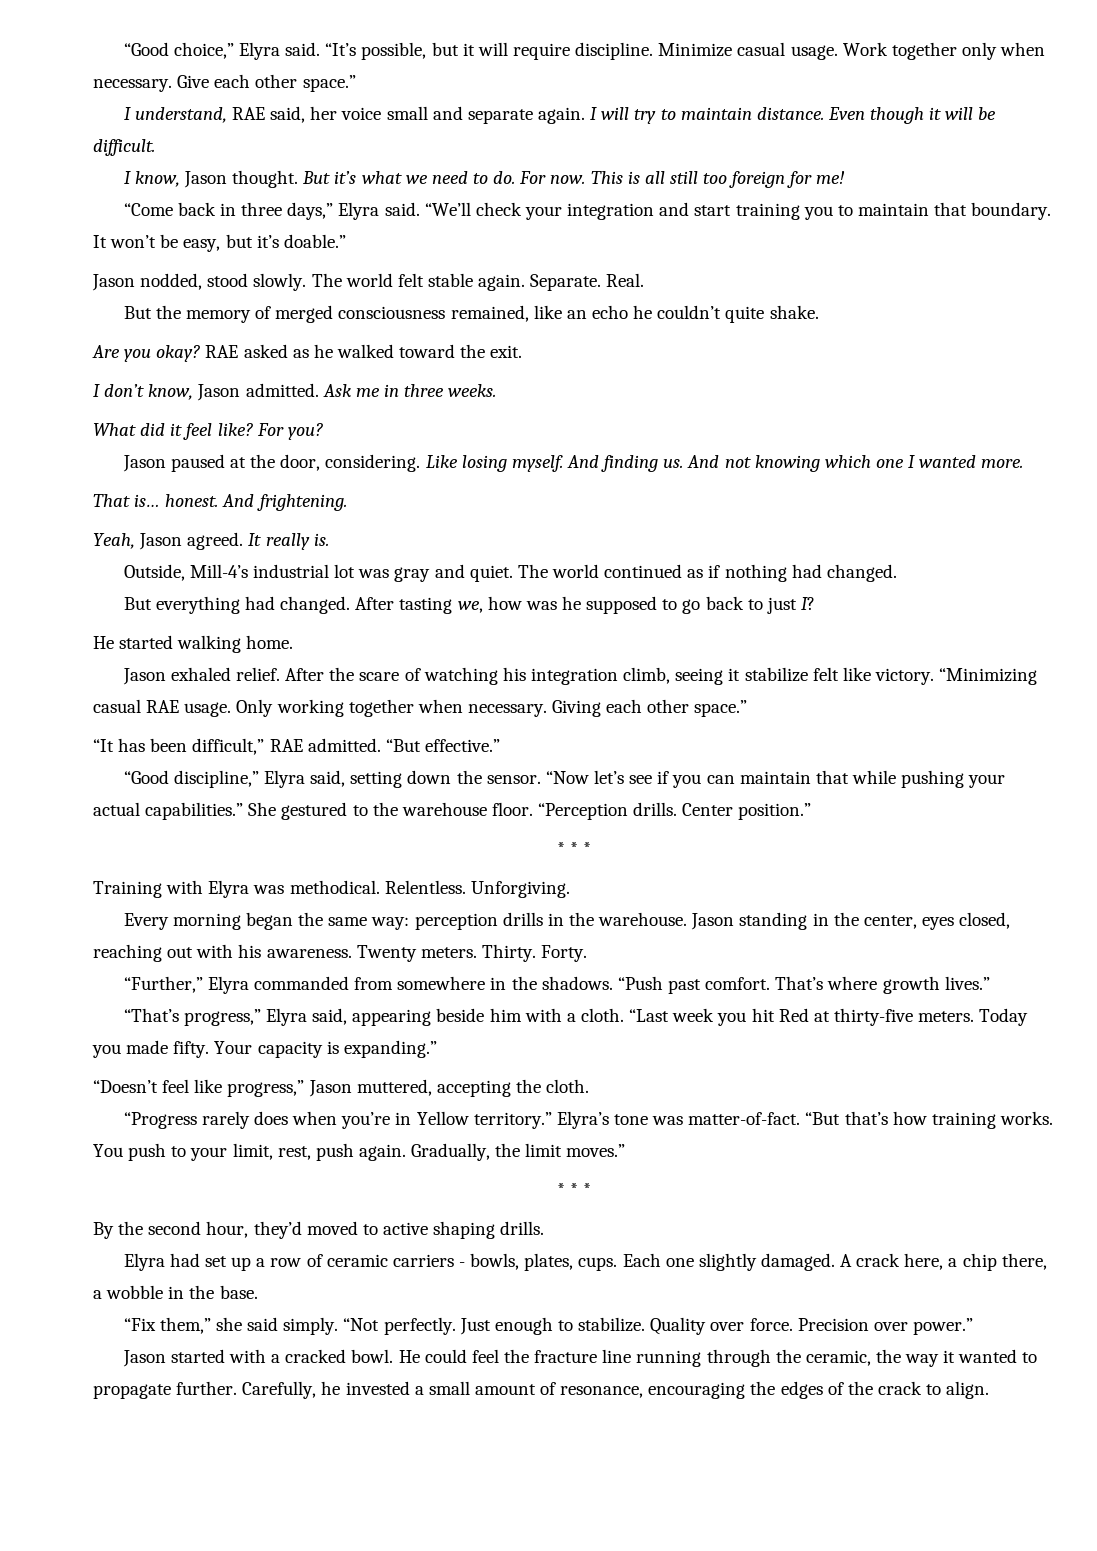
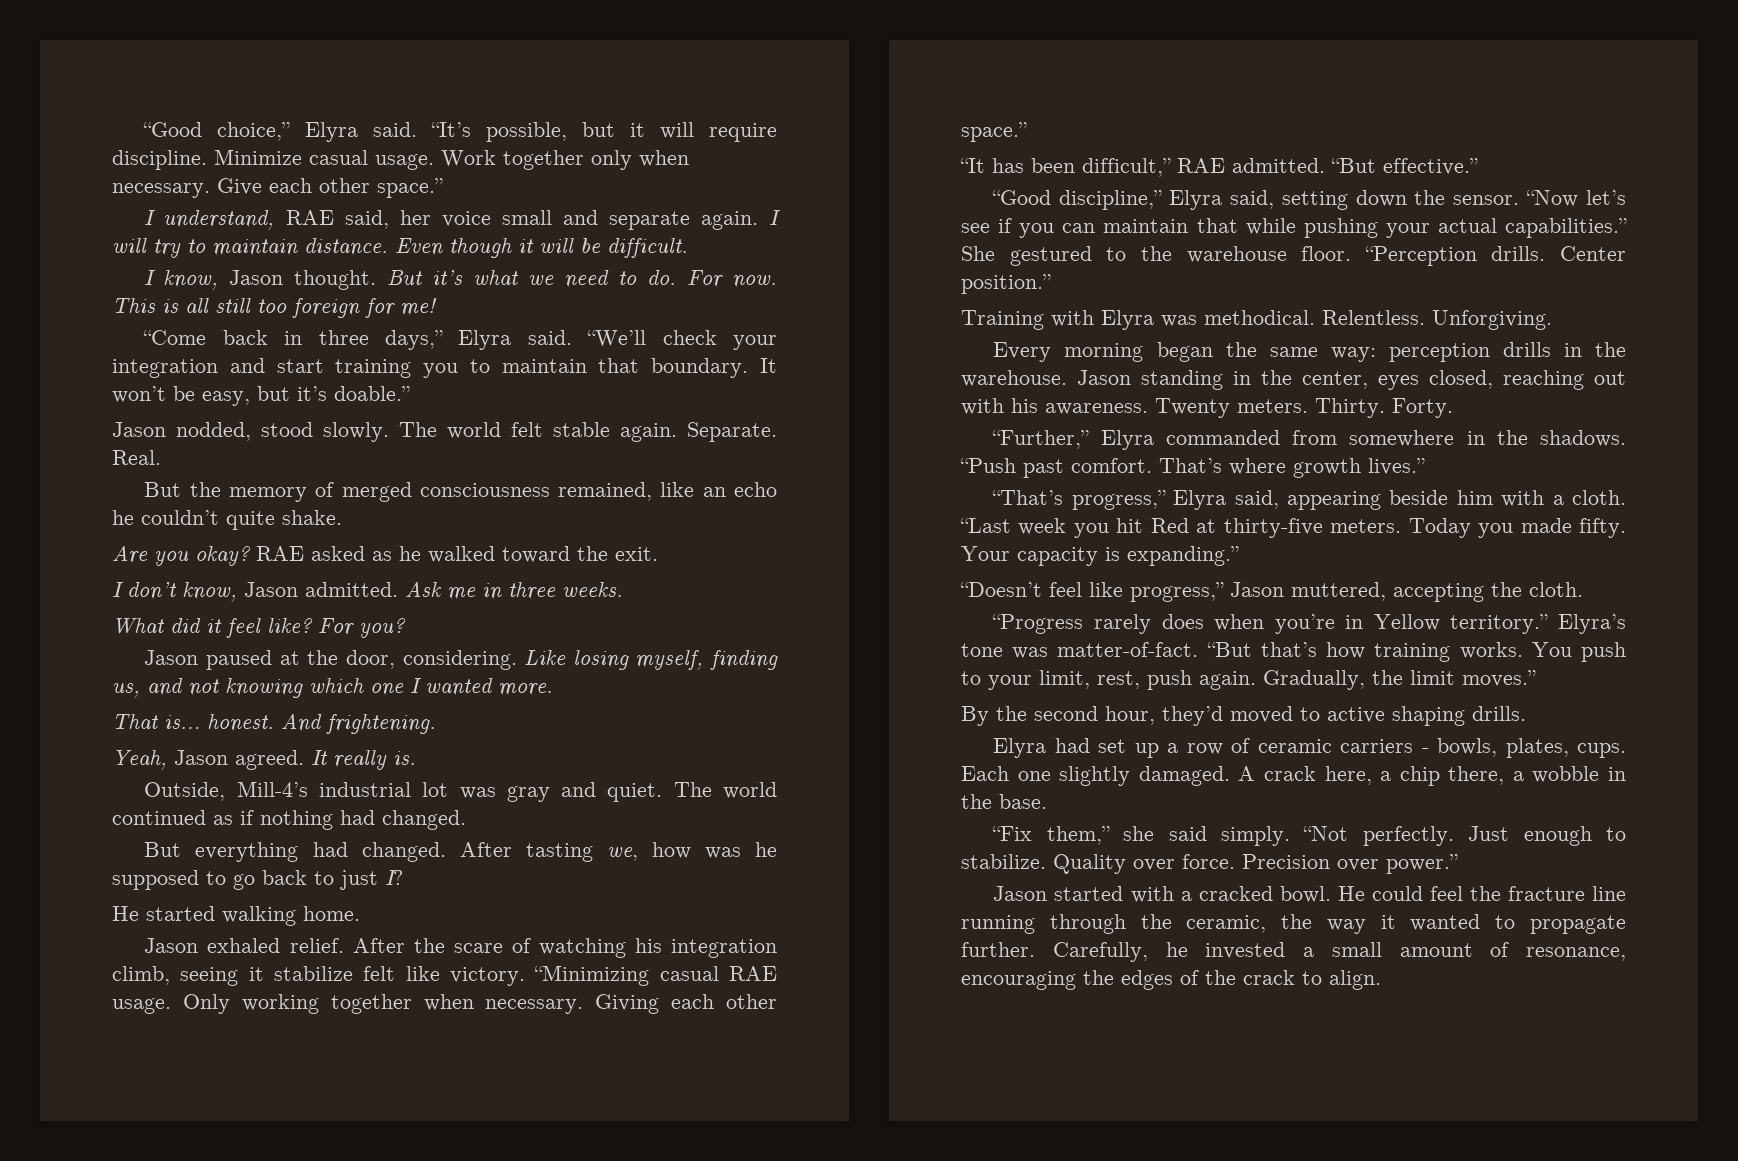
[511,455,720,472] myself. And finding us. And -> [635,650,778,670] [112,678,183,698] myself, finding us, and
[556,842,592,855] // * * * -> (1051, 284) none
[556,1183,592,1196] // * * * -> (1536, 678) none

